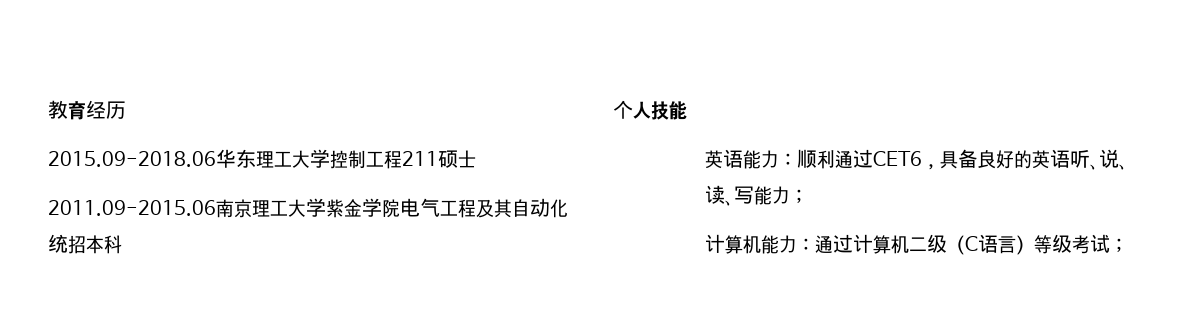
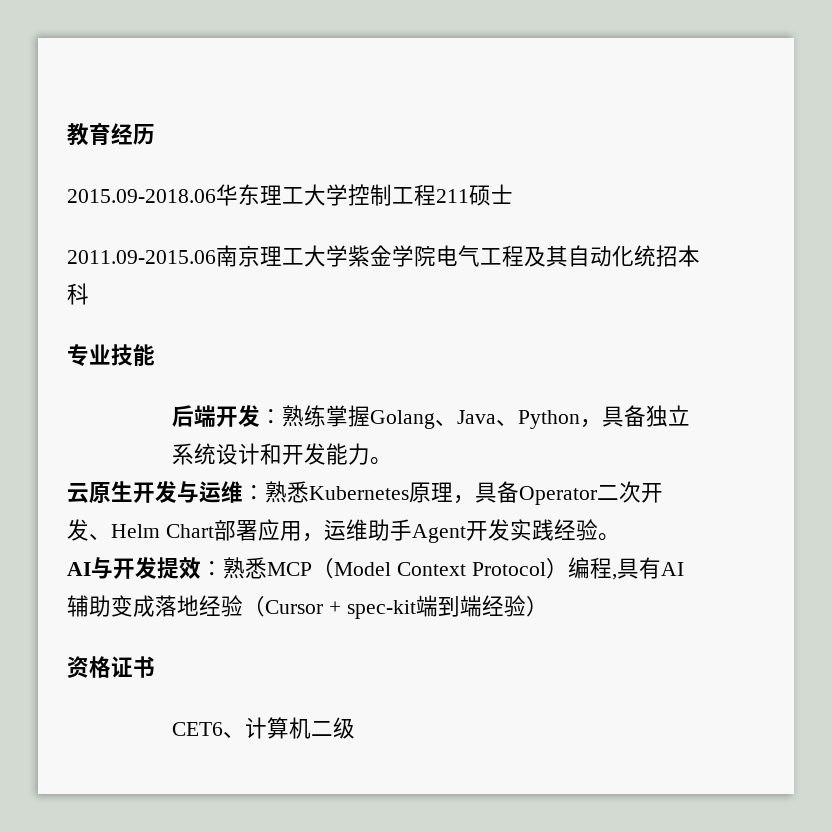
[613,100,651,119] 个人 -> [67,344,111,366] 专业
[705,149,1129,170] [705,185,809,206] [705,234,1129,255] 英语能力：顺利通过CET6，具备良好的英语听、说、读、写能力； // 计算机能力：通过计算机二级（C语言）等级考试； -> [171,405,690,429] [171,443,392,465] [67,481,663,505] [67,519,620,543] [67,557,684,580] [67,595,548,619] [67,656,155,678] [171,717,355,739] 后端开发：熟练掌握Golang、Java、Python，具备独立系统设计和开发能力。 // 云原生开发与运维：熟悉Kubernetes原理，具备Operator二次开发、Helm Chart部署应用，运维助手Agent开发实践经验。 // AI与开发提效：熟悉MCP（Model Context Protocol）编程,具有AI辅助变成落地经验（Cursor + spec-kit端到端经验） // 资格证书 // CET6、计算机二级

